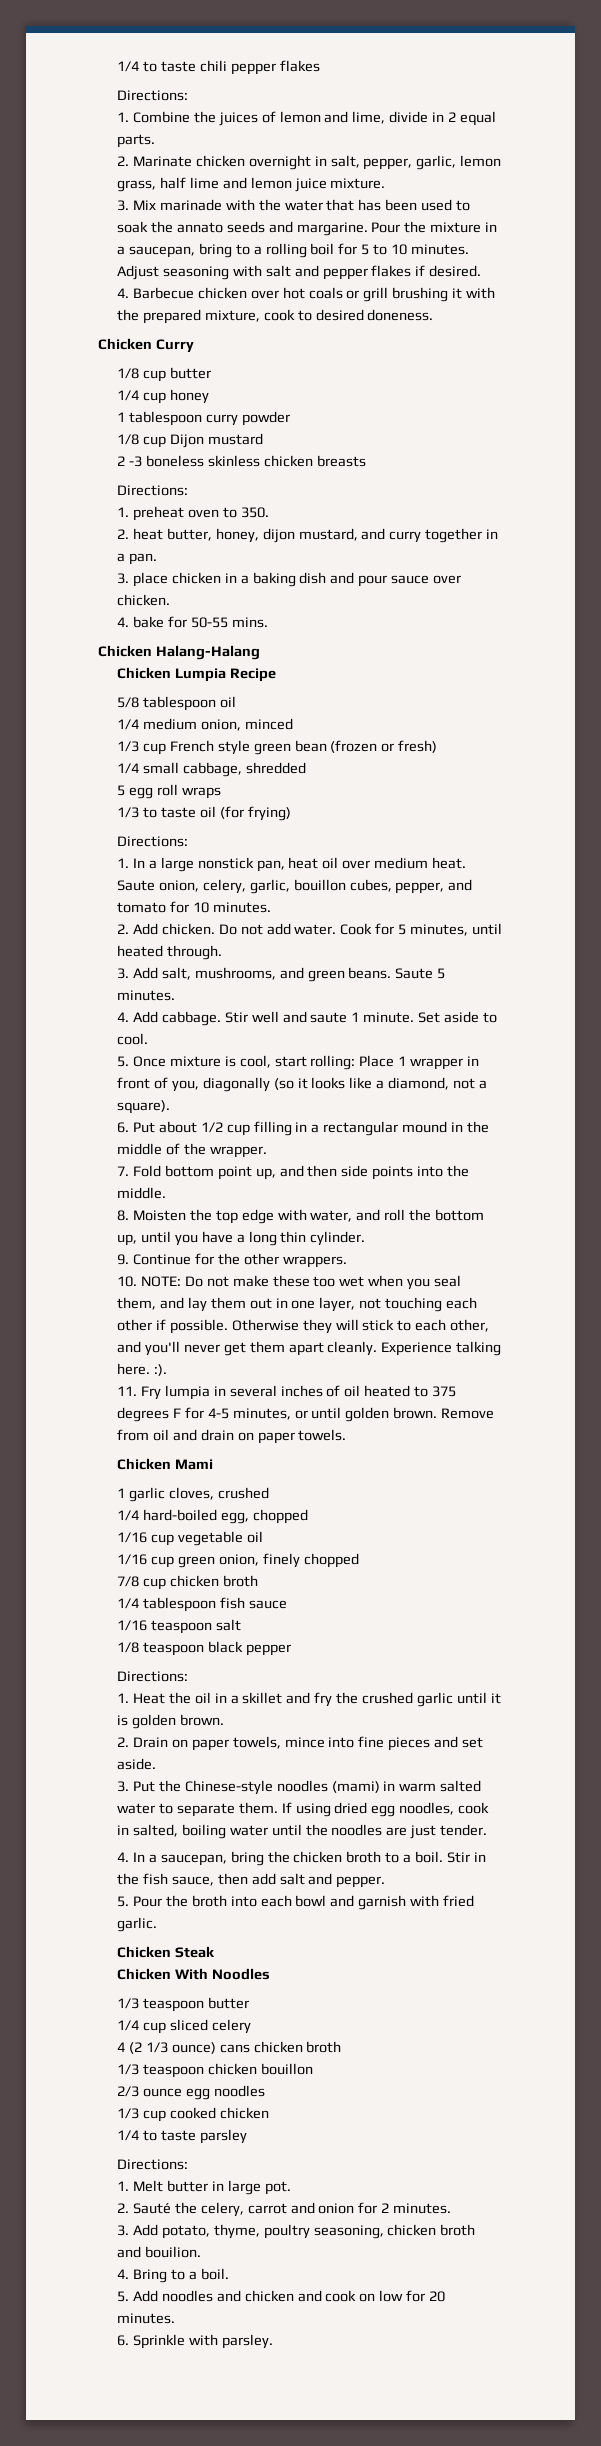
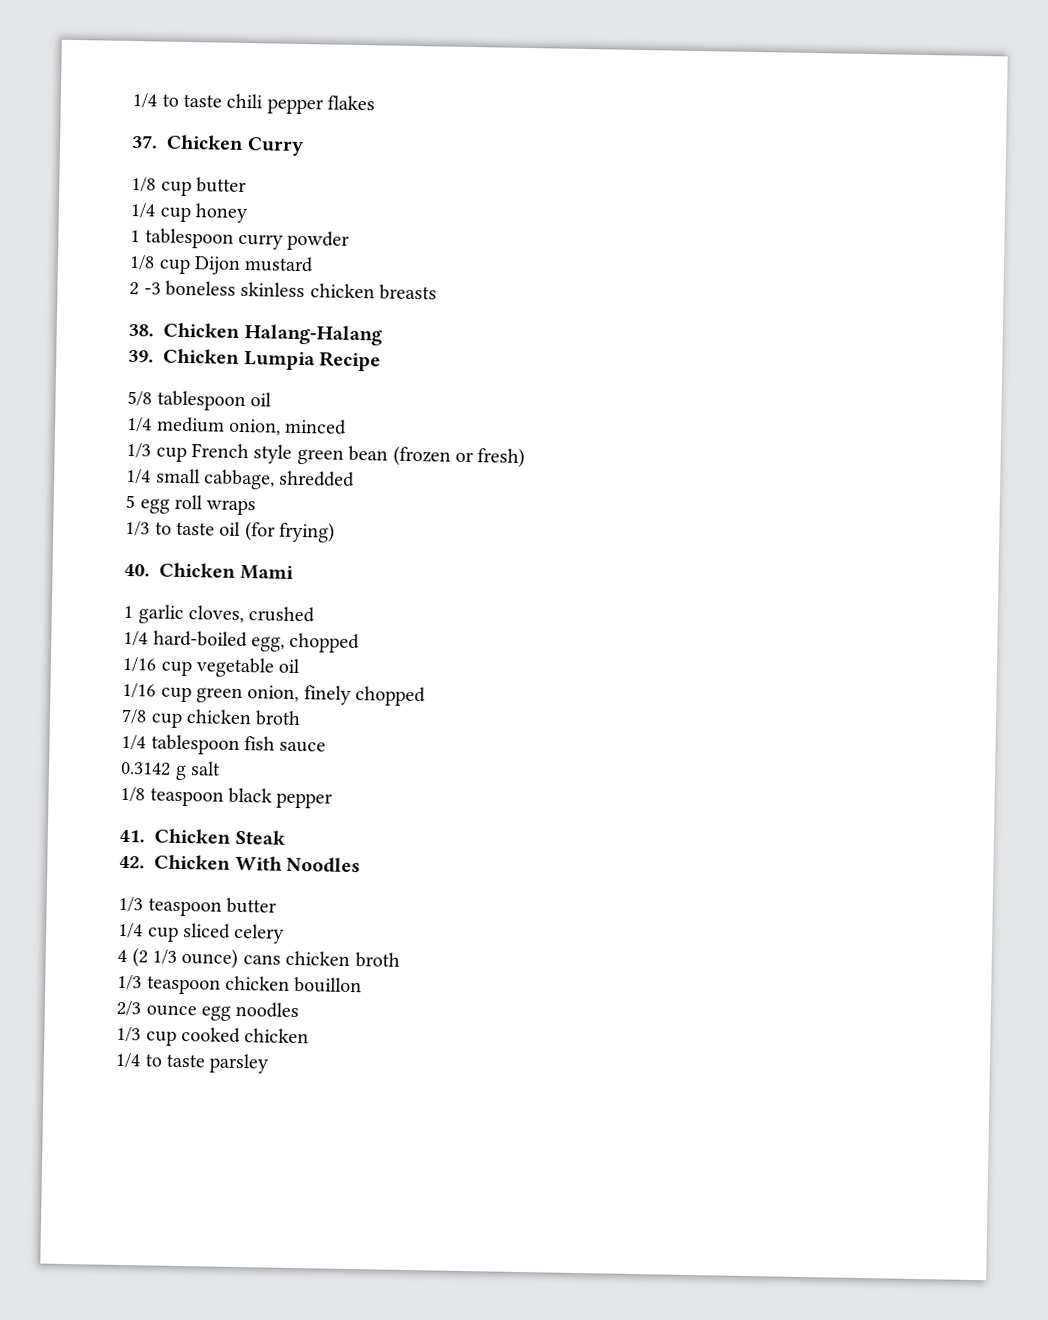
[116,90,188,101] [116,111,497,126] [116,134,155,148] [116,155,502,170] [116,177,386,192] [116,199,471,211] [116,221,498,236] [116,243,470,258] [116,265,482,280] [116,287,496,302] [116,309,434,324] Directions: // 1. Combine the juices of lemon and lime, divide in 2 equal parts. // 2. Marinate chicken overnight in salt, pepper, garlic, lemon grass, half lime and lemon juice mixture. // 3. Mix marinade with the water that has been used to soak the annato seeds and margarine. Pour the mixture in a saucepan, bring to a rolling boil for 5 to 10 minutes. Adjust seasoning with salt and pepper flakes if desired. // 4. Barbecue chicken over hot coals or grill brushing it with the prepared mixture, cook to desired doneness. // -> [131,135,159,149] 37.
[116,485,188,496] [116,506,269,521] [116,528,499,543] [116,553,157,565] [116,572,462,587] [116,594,170,606] [116,616,268,628] Directions: // 1. preheat oven to 350. // 2. heat butter, honey, dijon mustard, and curry together in a pan. // 3. place chicken in a baking dish and pour sauce over chicken. // 4. bake for 50-55 mins. // -> [128,323,155,337] 38.
(260, 652) none -> [128,349,155,363] 39.
[116,836,188,847] [116,857,467,872] [116,879,473,894] [116,901,271,913] [116,923,503,936] [116,945,222,960] [116,967,446,982] [116,990,175,1001] [116,1011,498,1026] [116,1033,148,1045] [116,1055,480,1070] [116,1077,488,1092] [116,1100,170,1114] [116,1121,490,1136] [116,1143,267,1158] [116,1165,470,1180] [116,1187,166,1199] [116,1209,485,1224] [116,1231,366,1246] [116,1253,347,1268] [116,1275,462,1290] [116,1297,478,1312] [116,1319,490,1334] [116,1341,502,1356] [116,1363,167,1376] [116,1385,457,1400] [116,1407,495,1422] [116,1429,347,1444] Directions: // 1. In a large nonstick pan, heat oil over medium heat. Saute onion, celery, garlic, bouillon cubes, pepper, and tomato for 10 minutes. // 2. Add chicken. Do not add water. Cook for 5 minutes, until heated through. // 3. Add salt, mushrooms, and green beans. Saute 5 minutes. // 4. Add cabbage. Stir well and saute 1 minute. Set aside to cool. // 5. Once mixture is cool, start rolling: Place 1 wrapper in front of you, diagonally (so it looks like a diamond, not a square). // 6. Put about 1/2 cup filling in a rectangular mound in the middle of the wrapper. // 7. Fold bottom point up, and then side points into the middle. // 8. Moisten the top edge with water, and roll the bottom up, until you have a long thin cylinder. // 9. Continue for the other wrappers. // 10. NOTE: Do not make these too wet when you seal them, and lay them out in one layer, not touching each other if possible. Otherwise they will stick to each other, and you'll never get them apart cleanly. Experience talking here. :). // 11. Fry lumpia in several inches of oil heated to 375 degrees F for 4-5 minutes, or until golden brown. Remove from oil and drain on paper towels. // -> [124,563,151,577] 40.
[116,1620,212,1634] 1/16 teaspoon -> [120,761,187,781] 0.3142 g
[116,1671,188,1682] [116,1692,501,1707] [116,1714,224,1729] [116,1736,484,1751] [116,1758,156,1770] [116,1780,482,1795] [116,1802,490,1817] [116,1824,488,1839] [116,1851,486,1866] [116,1873,386,1888] [116,1895,475,1910] [116,1917,157,1932] Directions: // 1. Heat the oil in a skillet and fry the crushed garlic until it is golden brown. // 2. Drain on paper towels, mince into fine pieces and set aside. // 3. Put the Chinese-style noodles (mami) in warm salted water to separate them. If using dried egg noodles, cook in salted, boiling water until the noodles are just tender. // 4. In a saucepan, bring the chicken broth to a boil. Stir in the fish sauce, then add salt and pepper. // 5. Pour the broth into each bowl and garnish with fried garlic. // -> [119,829,146,843] 41.
(215, 1952) none -> [119,855,146,869] 42.
[116,2159,188,2170] [116,2180,291,2195] [116,2202,452,2217] [116,2224,476,2239] [116,2246,201,2258] [116,2268,229,2283] [116,2290,446,2302] [116,2313,175,2324] [116,2334,273,2349] // Directions: // 1. Melt butter in large pot. // 2. Sauté the celery, carrot and onion for 2 minutes. // 3. Add potato, thyme, poultry seasoning, chicken broth and bouilion. // 4. Bring to a boil. // 5. Add noodles and chicken and cook on low for 20 minutes. // 6. Sprinkle with parsley. -> (271, 1063) none

